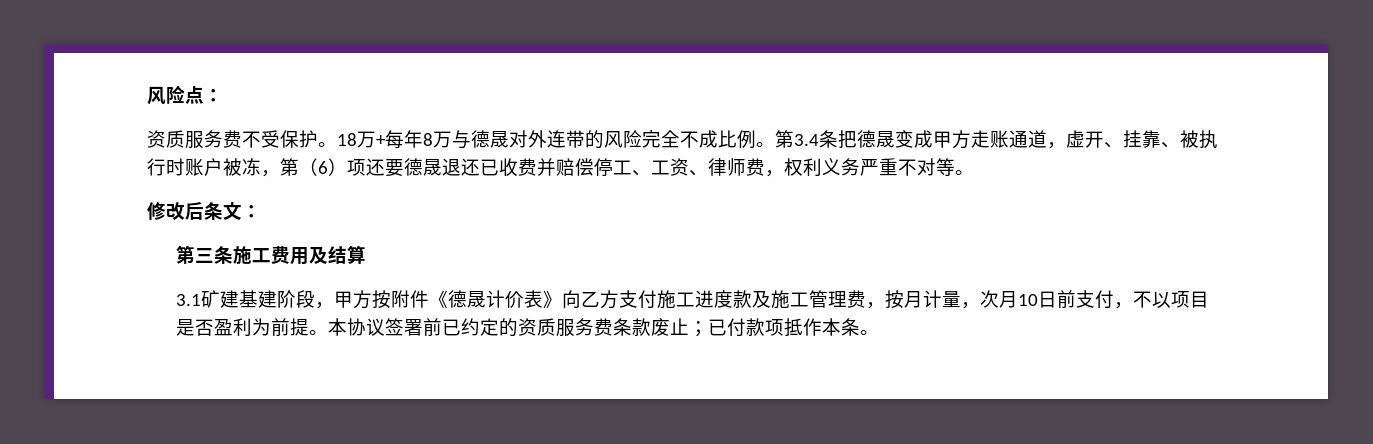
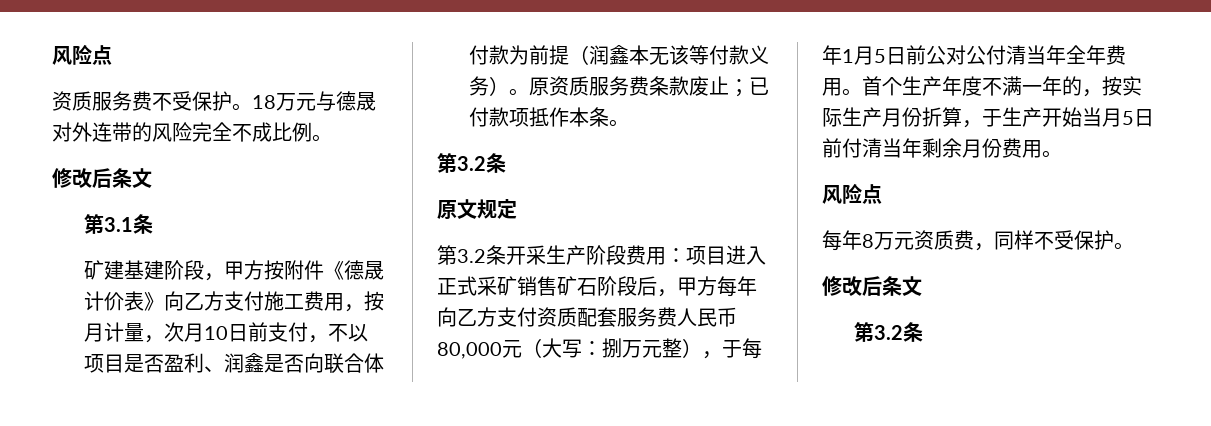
[147,85,223,105] 风险点： -> [52,44,112,65] 风险点
[376,130,452,149] +每年8万 -> [296,93,316,111] 元
[775,130,1218,149] [147,158,974,177] [147,202,261,220] [175,245,366,265] [175,294,201,306] 第3.4条把德晟变成甲方走账通道，虚开、挂靠、被执行时账户被冻，第（6）项还要德晟退还已收费并赔偿停工、工资、律师费，权利义务严重不对等。 // 修改后条文： // 第三条施工费用及结算 // 3.1 -> [52,168,152,188] [83,214,153,234] // 修改后条文 // 第3.1条 //
[694,290,866,309] 进度款及施工管理费 -> [303,291,344,311] 费用
[251,318,518,337] 为前提。本协议签署前已约定的 -> [203,353,384,374] [468,45,769,65] [468,76,549,96] 、润鑫是否向联合体付款为前提（润鑫本无该等付款义务）。原
(879, 332) none -> [437,153,506,173] [437,199,517,219] [437,245,766,265] [437,276,757,297] [437,307,737,327] [437,338,762,359] [822,45,1126,65] [822,76,1142,97] [822,107,1154,128] [822,138,1062,158] [822,183,882,204] [822,230,1134,251] [822,276,922,296] [853,322,923,342] // 第3.2条 // 原文规定 // 第3.2条开采生产阶段费用：项目进入正式采矿销售矿石阶段后，甲方每年向乙方支付资质配套服务费人民币80,000元（大写：捌万元整），于每年1月5日前公对公付清当年全年费用。首个生产年度不满一年的，按实际生产月份折算，于生产开始当月5日前付清当年剩余月份费用。 // 风险点 // 每年8万元资质费，同样不受保护。 // 修改后条文 // 第3.2条

